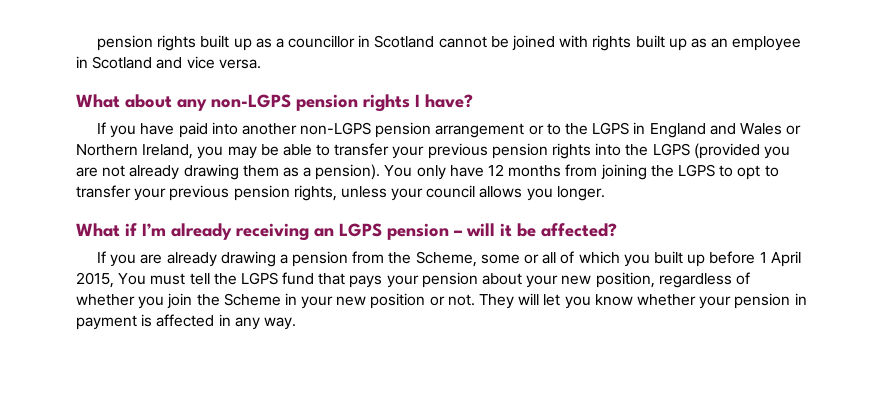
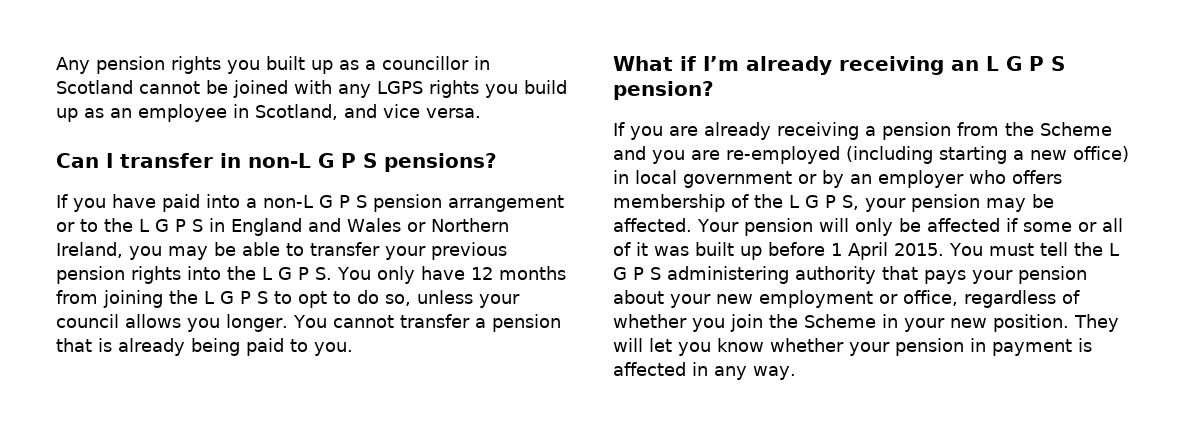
[96,35,197,51] pension rights -> [56,56,260,74] Any pension rights you
[592,35,665,51] rights built -> [338,80,567,98] any LGPS rights you build
[92,56,153,69] Scotland -> [255,104,338,120] Scotland,
[76,94,473,112] What about any non-LGPS pension rights I have? -> [56,153,497,172] Can I transfer in non-L G P S pensions?
[241,122,372,135] another non-LGPS -> [246,195,367,208] a non-L G P S
[592,122,630,135] LGPS -> [139,219,203,232] L G P S
[652,143,790,159] [76,164,381,180] LGPS (provided you are not already drawing them as a pension). -> [262,267,332,280] L G P S.
[677,164,779,180] [76,185,337,201] LGPS to opt to transfer your previous pension rights, -> [204,290,411,308] L G P S to opt to do so,
(605, 193) none -> [292,314,561,332] [56,338,353,356] You cannot transfer a pension that is already being paid to you.
[339,223,617,240] LGPS pension – will it be affected? -> [986,56,1065,71] [613,81,714,100] L G P S pension?
[220,251,276,267] drawing -> [777,122,859,140] receiving
[415,251,477,267] Scheme, -> [1040,122,1112,136] [613,146,1129,164] [613,170,1062,188] [613,194,1054,212] [613,218,1018,236] Scheme and you are re-employed (including starting a new office) in local government or by an employer who offers membership of the L G P S, your pension may be affected. Your pension will only be affected if
[578,251,650,267] which you -> [636,242,689,256] it was
[76,272,114,288] 2015, -> [894,243,944,256] 2015.
[240,272,315,285] LGPS fund -> [1108,243,1119,256] [613,266,876,284] L G P S administering authority
[595,272,655,288] position, -> [759,290,958,308] employment or office,
[370,293,475,309] position or not. -> [993,314,1069,332] position.

